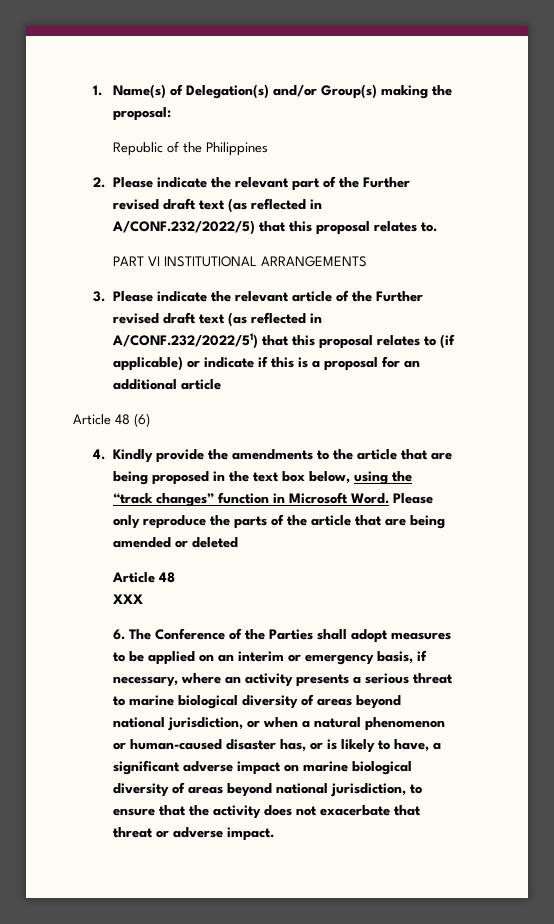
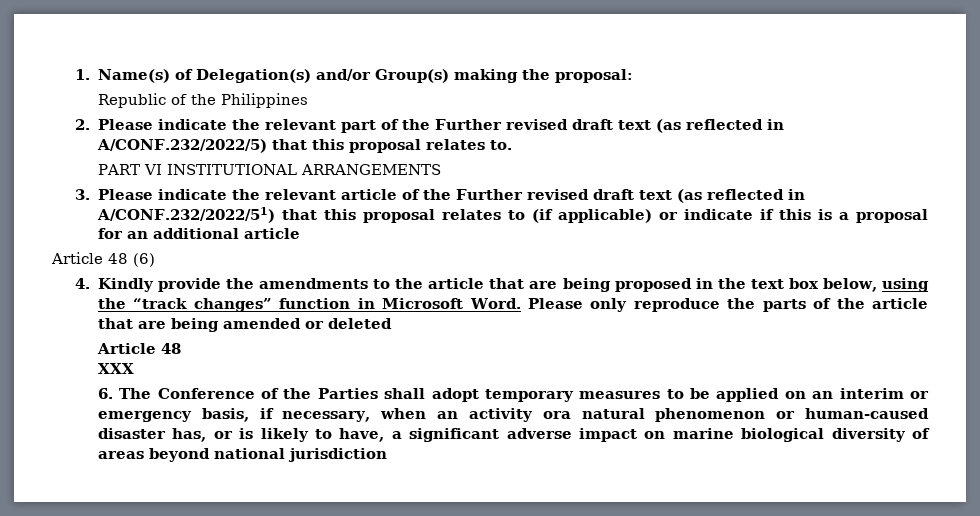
(388, 636) none -> [484,389,574,402] temporary
[180,673,221,684] where -> [380,408,427,419] when
[295,673,453,687] [112,694,401,709] [112,717,310,731] presents a serious threat to marine biological diversity of areas beyond national jurisdiction, or when a -> [542,411,571,419] ora
[329,783,422,797] [112,805,421,819] [112,827,274,841] jurisdiction, to ensure that the activity does not exacerbate that threat or adverse impact. -> [287,448,387,462] jurisdiction

